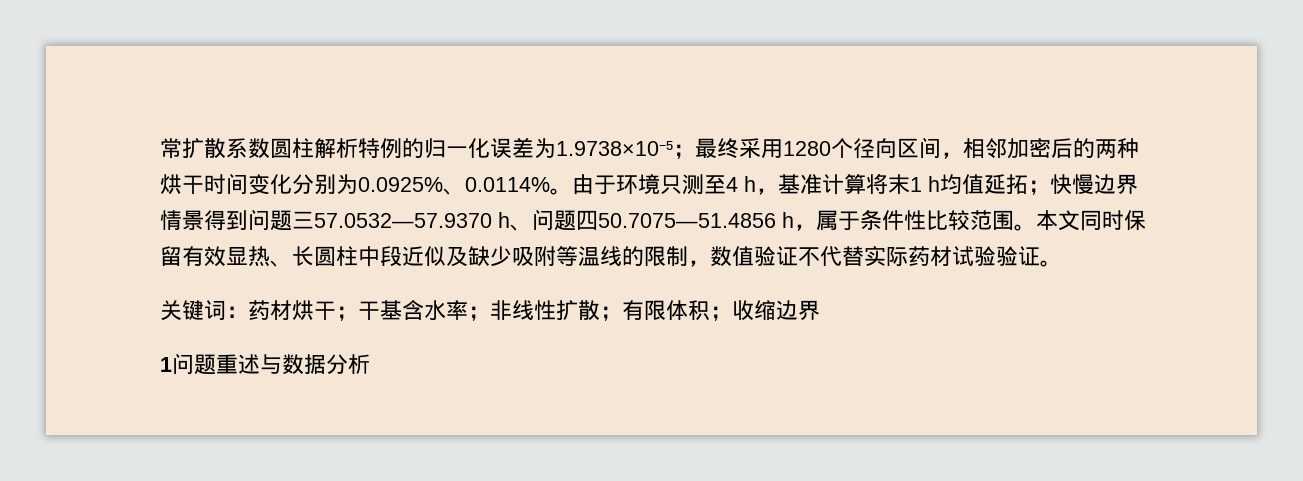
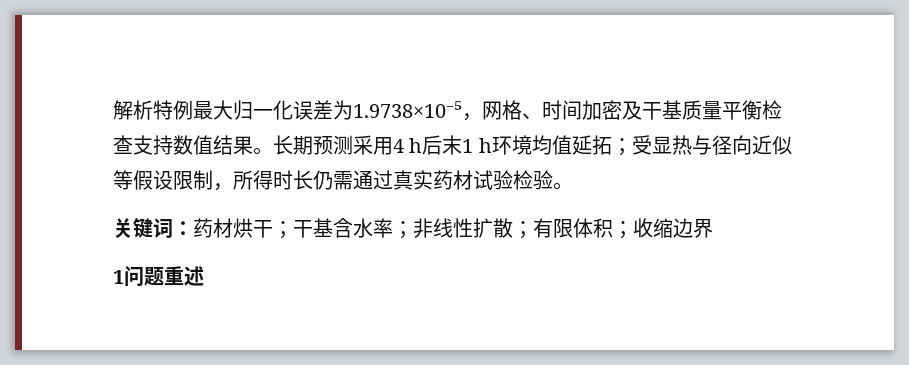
[160,138,314,159] 常扩散系数圆柱 -> (113, 110) none
[402,138,424,158] 的 -> [193,100,233,120] 最大
[673,137,1139,159] [160,173,888,195] ；最终采用1280个径向区间，相邻加密后的两种烘干时间变化分别为0.0925%、0.0114%。由于环境只测至4 h，基准计算将 -> [462,100,782,121] [113,135,443,155] ，网格、时间加密及干基质量平衡检查支持数值结果。长期预测采用4 h后
(940, 184) none -> [491,135,532,155] 环境
[1050,174,1138,194] [160,209,1146,231] [160,246,908,267] 快慢边界情景得到问题三57.0532—57.9370 h、问题四50.7075—51.4856 h，属于条件性比较范围。本文同时保留有效显热、长圆柱中段近似及缺少吸附等温线的限制，数值验证不代替实际 -> [631,135,792,155] [113,170,433,191] 受显热与径向近似等假设限制，所得时长仍需通过真实
[996,246,1040,266] 验证 -> [513,170,553,190] 检验
[260,354,370,375] 与数据分析 -> (204, 276) none

